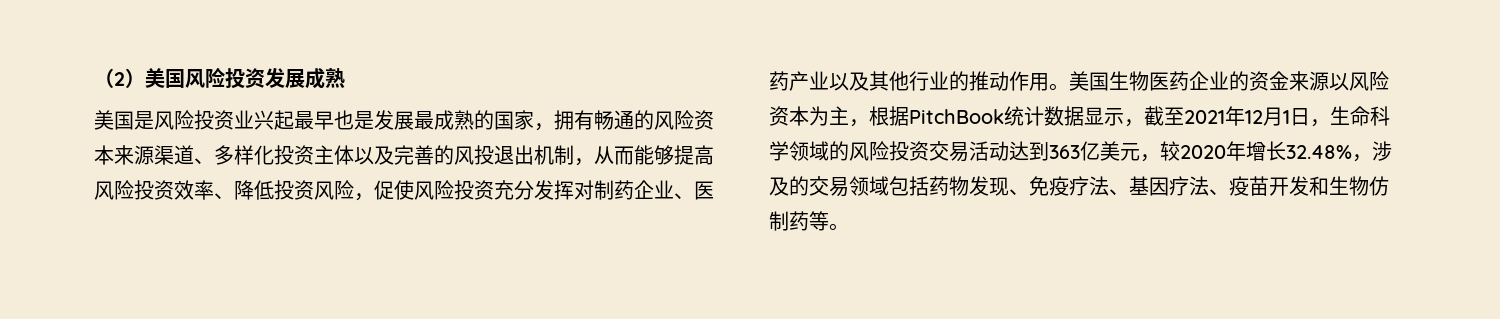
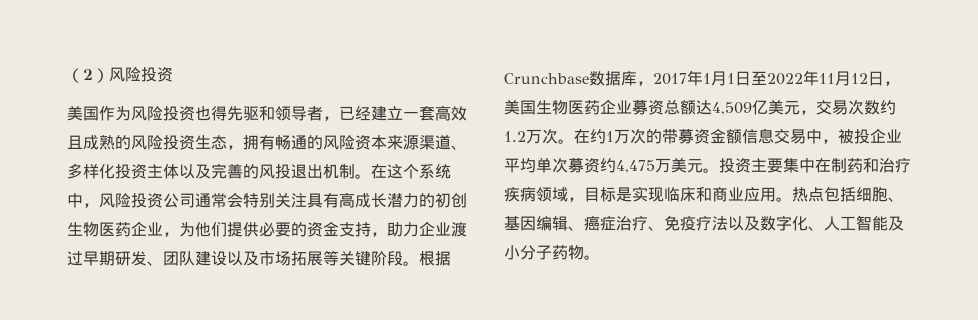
[145,67,345,89] [94,110,534,130] 美国风险投资发展成熟 // 美国是风险投资业兴起最早也是发展最成熟的国家 -> [109,67,173,82] [67,105,467,121] [67,134,227,150] 风险投资 // 美国作为风险投资也得先驱和领导者，已经建立一套高效且成熟的风险投资生态
[574,145,714,166] [94,180,714,201] [769,71,1389,91] [769,106,1390,127] [769,141,1392,162] [769,176,1389,197] [769,211,829,231] ，从而能够提高风险投资效率、降低投资风险，促使风险投资充分发挥对制药企业、医药产业以及其他行业的推动作用。美国生物医药企业的资金来源以风险资本为主，根据PitchBook统计数据显示，截至2021年12月1日，生命科学领域的风险投资交易活动达到363亿美元，较2020年增长32.48%，涉及的交易领域包括药物发现、免疫疗法、基因疗法、疫苗开发和生物仿制药等 -> [355,164,451,179] [67,192,467,208] [67,221,467,237] [67,250,451,266] [504,70,900,86] [504,99,896,115] [504,128,902,144] [504,157,911,173] [504,186,904,202] [504,215,904,231] [504,245,584,260] 。在这个系统中，风险投资公司通常会特别关注具有高成长潜力的初创生物医药企业，为他们提供必要的资金支持，助力企业渡过早期研发、团队建设以及市场拓展等关键阶段。根据Crunchbase数据库，2017年1月1日至2022年11月12日，美国生物医药企业募资总额达4,509亿美元，交易次数约1.2万次。在约1万次的带募资金额信息交易中，被投企业平均单次募资约4,475万美元。投资主要集中在制药和治疗疾病领域，目标是实现临床和商业应用。热点包括细胞、基因编辑、癌症治疗、免疫疗法以及数字化、人工智能及小分子药物

